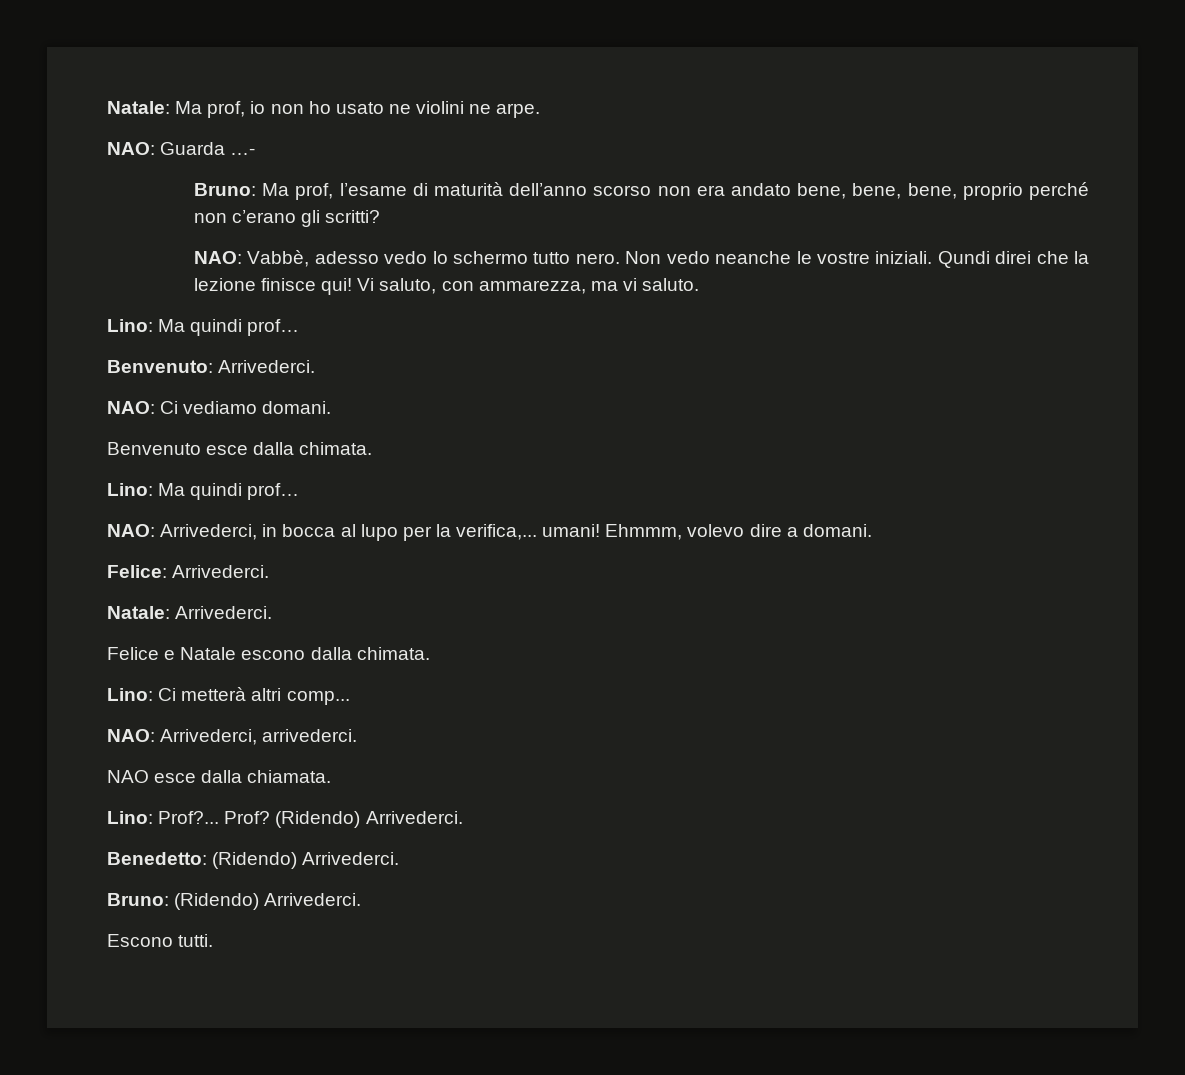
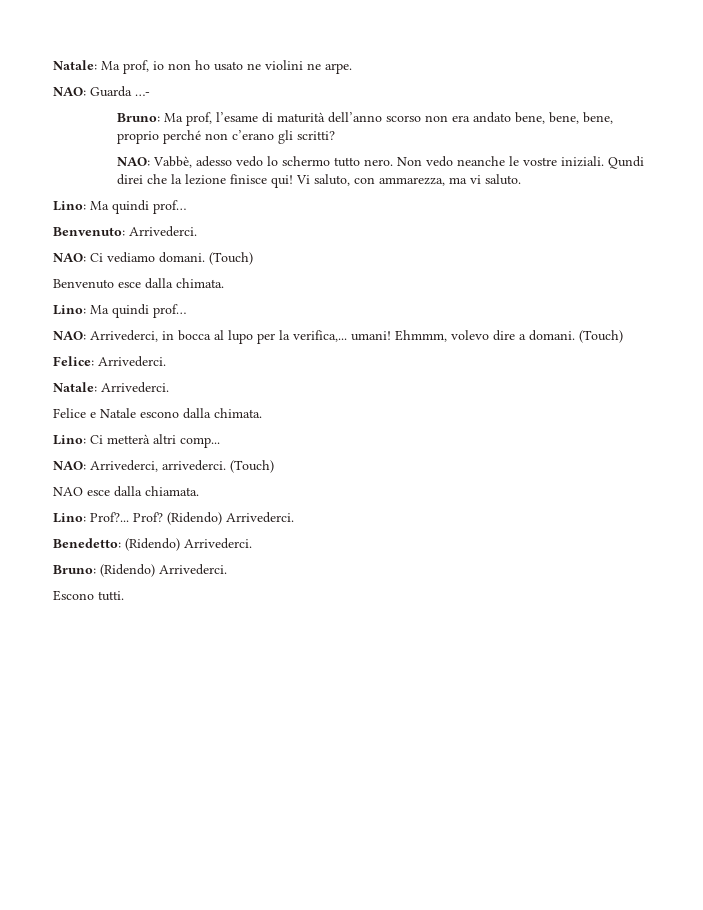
(332, 407) none -> [209,252,253,265] (Touch)
(872, 530) none -> [579,330,623,343] (Touch)
(358, 735) none -> [230,460,274,473] (Touch)

